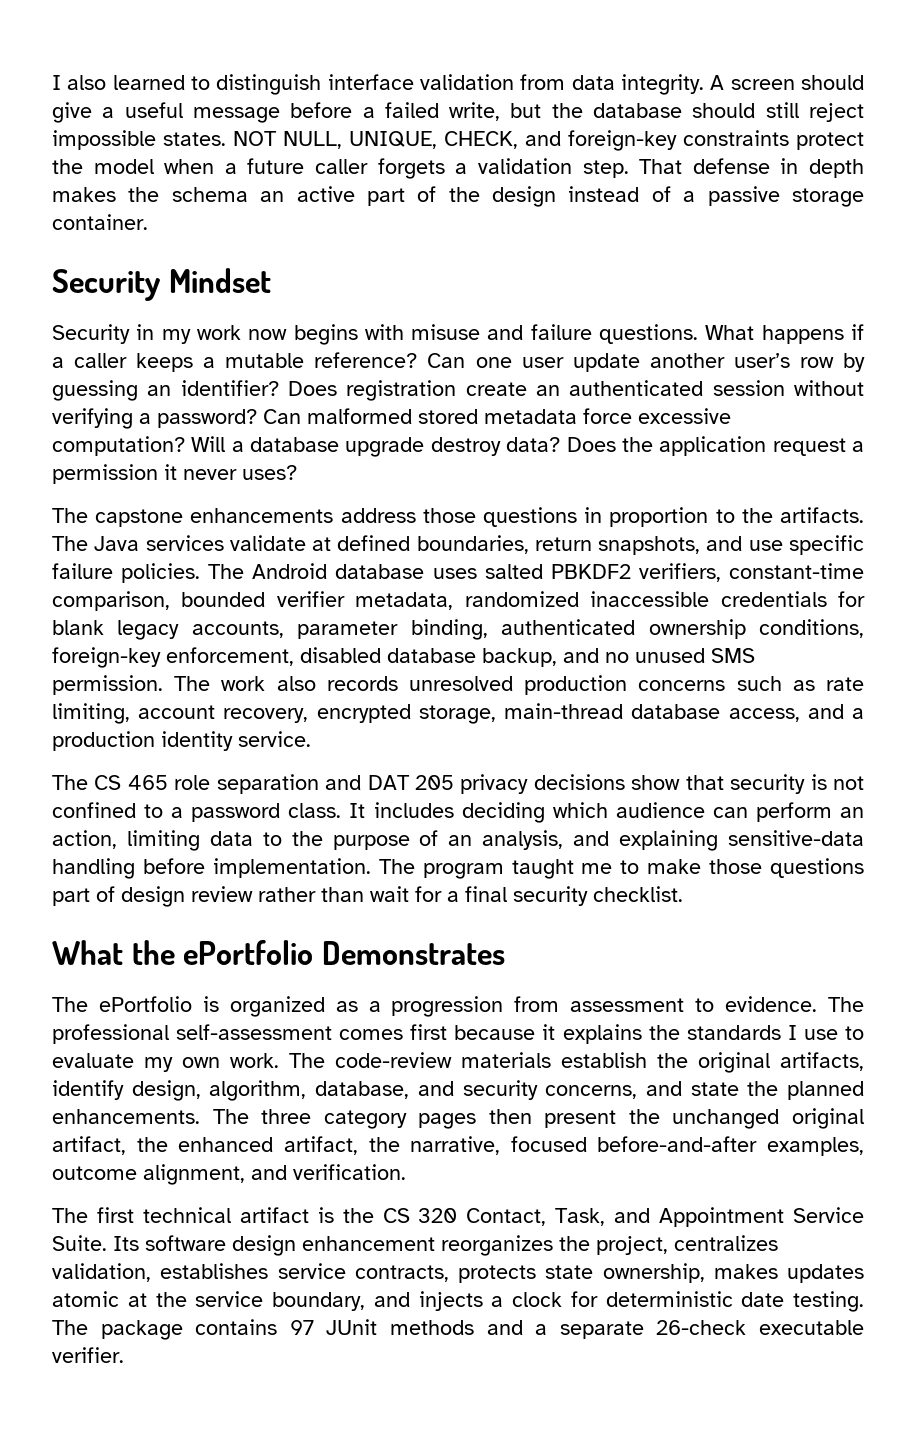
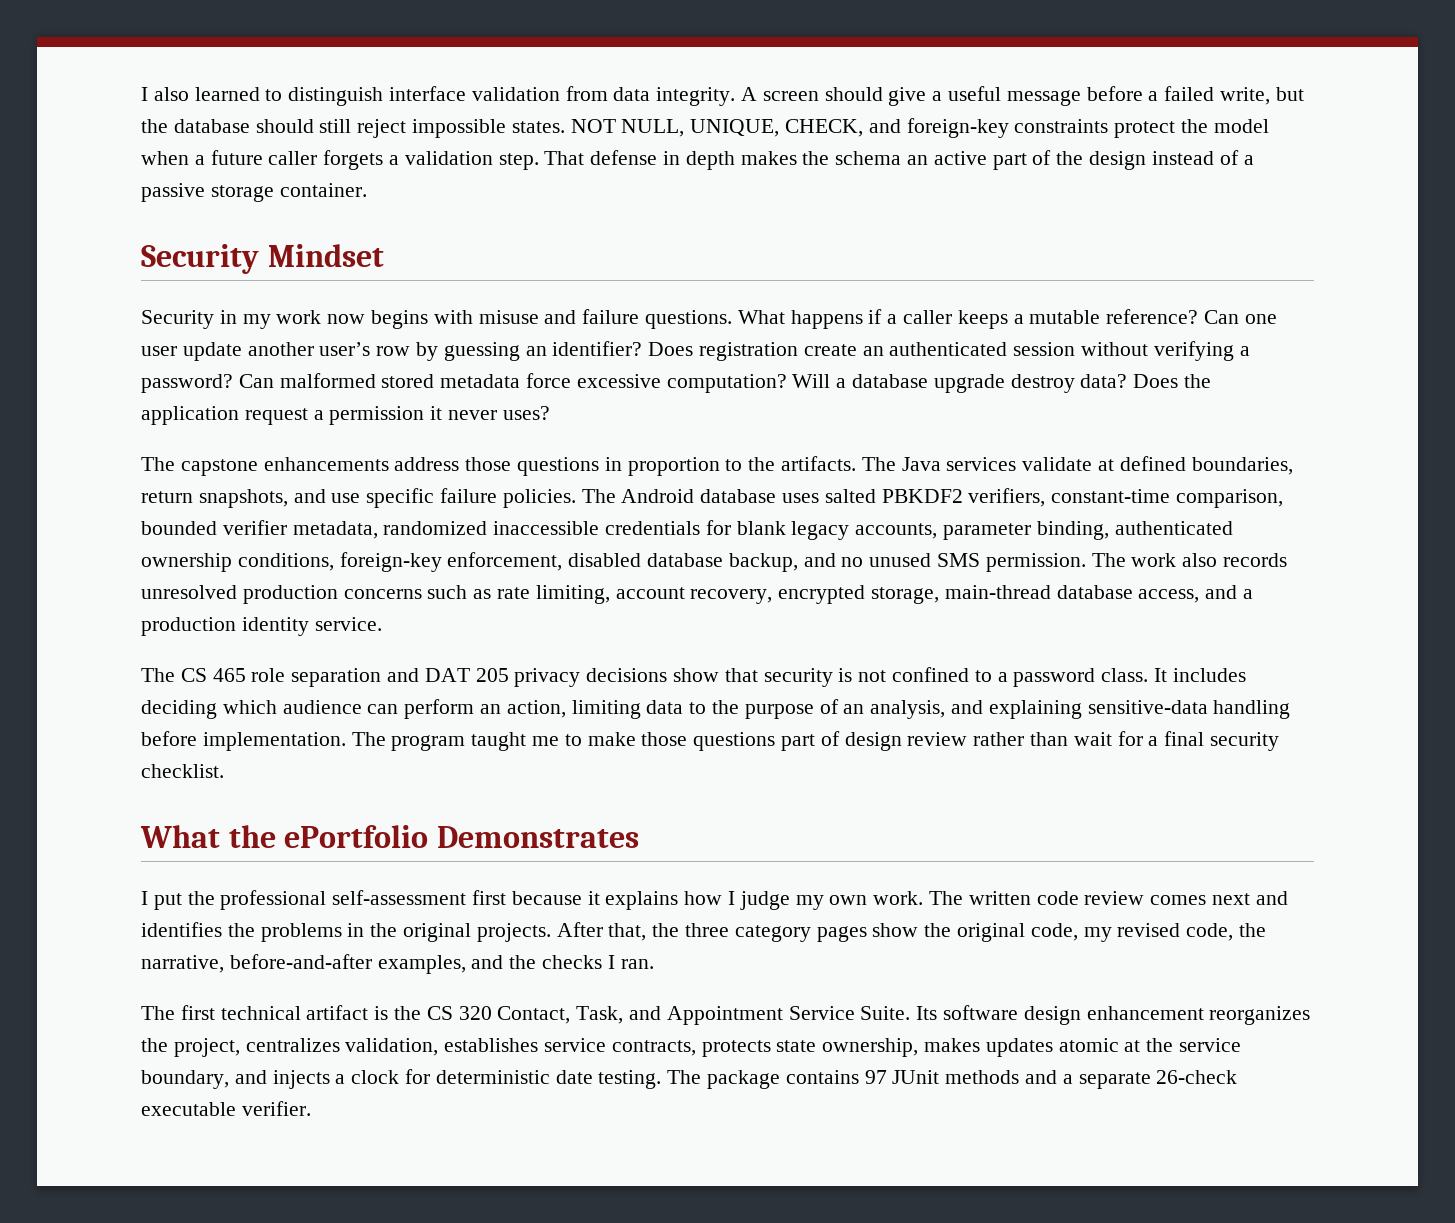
[52,996,864,1017] The ePortfolio is organized as a progression from assessment to evidence. The -> [141,891,215,910] I put the
[339,1029,404,1040] comes -> (467, 897) none
[648,1025,865,1040] [52,1052,864,1073] [52,1080,865,1101] [52,1108,864,1129] [52,1136,358,1155] the standards I use to evaluate my own work. The code-review materials establish the original artifacts, identify design, algorithm, database, and security concerns, and state the planned enhancements. The three category pages then present the unchanged original artifact, the enhanced artifact, -> [684,891,1288,910] [141,922,1234,942] how I judge my own work. The written code review comes next and identifies the problems in the original projects. After that, the three category pages show the original code, my revised code,
[510,1136,587,1152] focused -> (224, 964) none
[52,1164,406,1185] outcome alignment, and verification. -> [471,955,654,969] and the checks I ran.

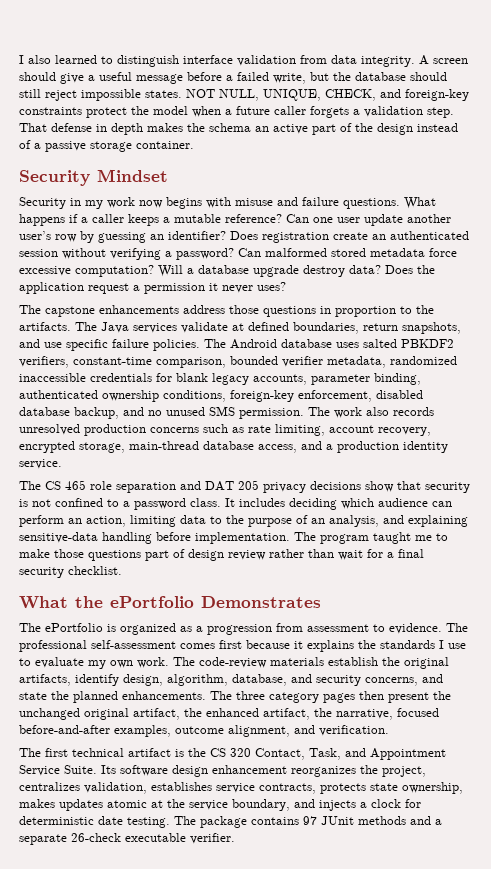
[141,891,215,910] I put the -> [19,623,468,635] The ePortfolio is organized as a progression from assessment to evidence. The
(467, 897) none -> [180,643,215,649] comes
[684,891,1288,910] [141,922,1234,942] how I judge my own work. The written code review comes next and identifies the problems in the original projects. After that, the three category pages show the original code, my revised code, -> [358,640,466,649] [19,657,449,669] [19,674,443,686] [19,691,451,703] [19,708,310,720] the standards I use to evaluate my own work. The code-review materials establish the original artifacts, identify design, algorithm, database, and security concerns, and state the planned enhancements. The three category pages then present the unchanged original artifact, the enhanced artifact,
(224, 964) none -> [397,708,439,717] focused
[471,955,654,969] and the checks I ran. -> [175,725,389,737] outcome alignment, and verification.

